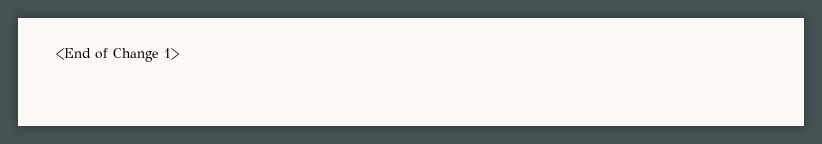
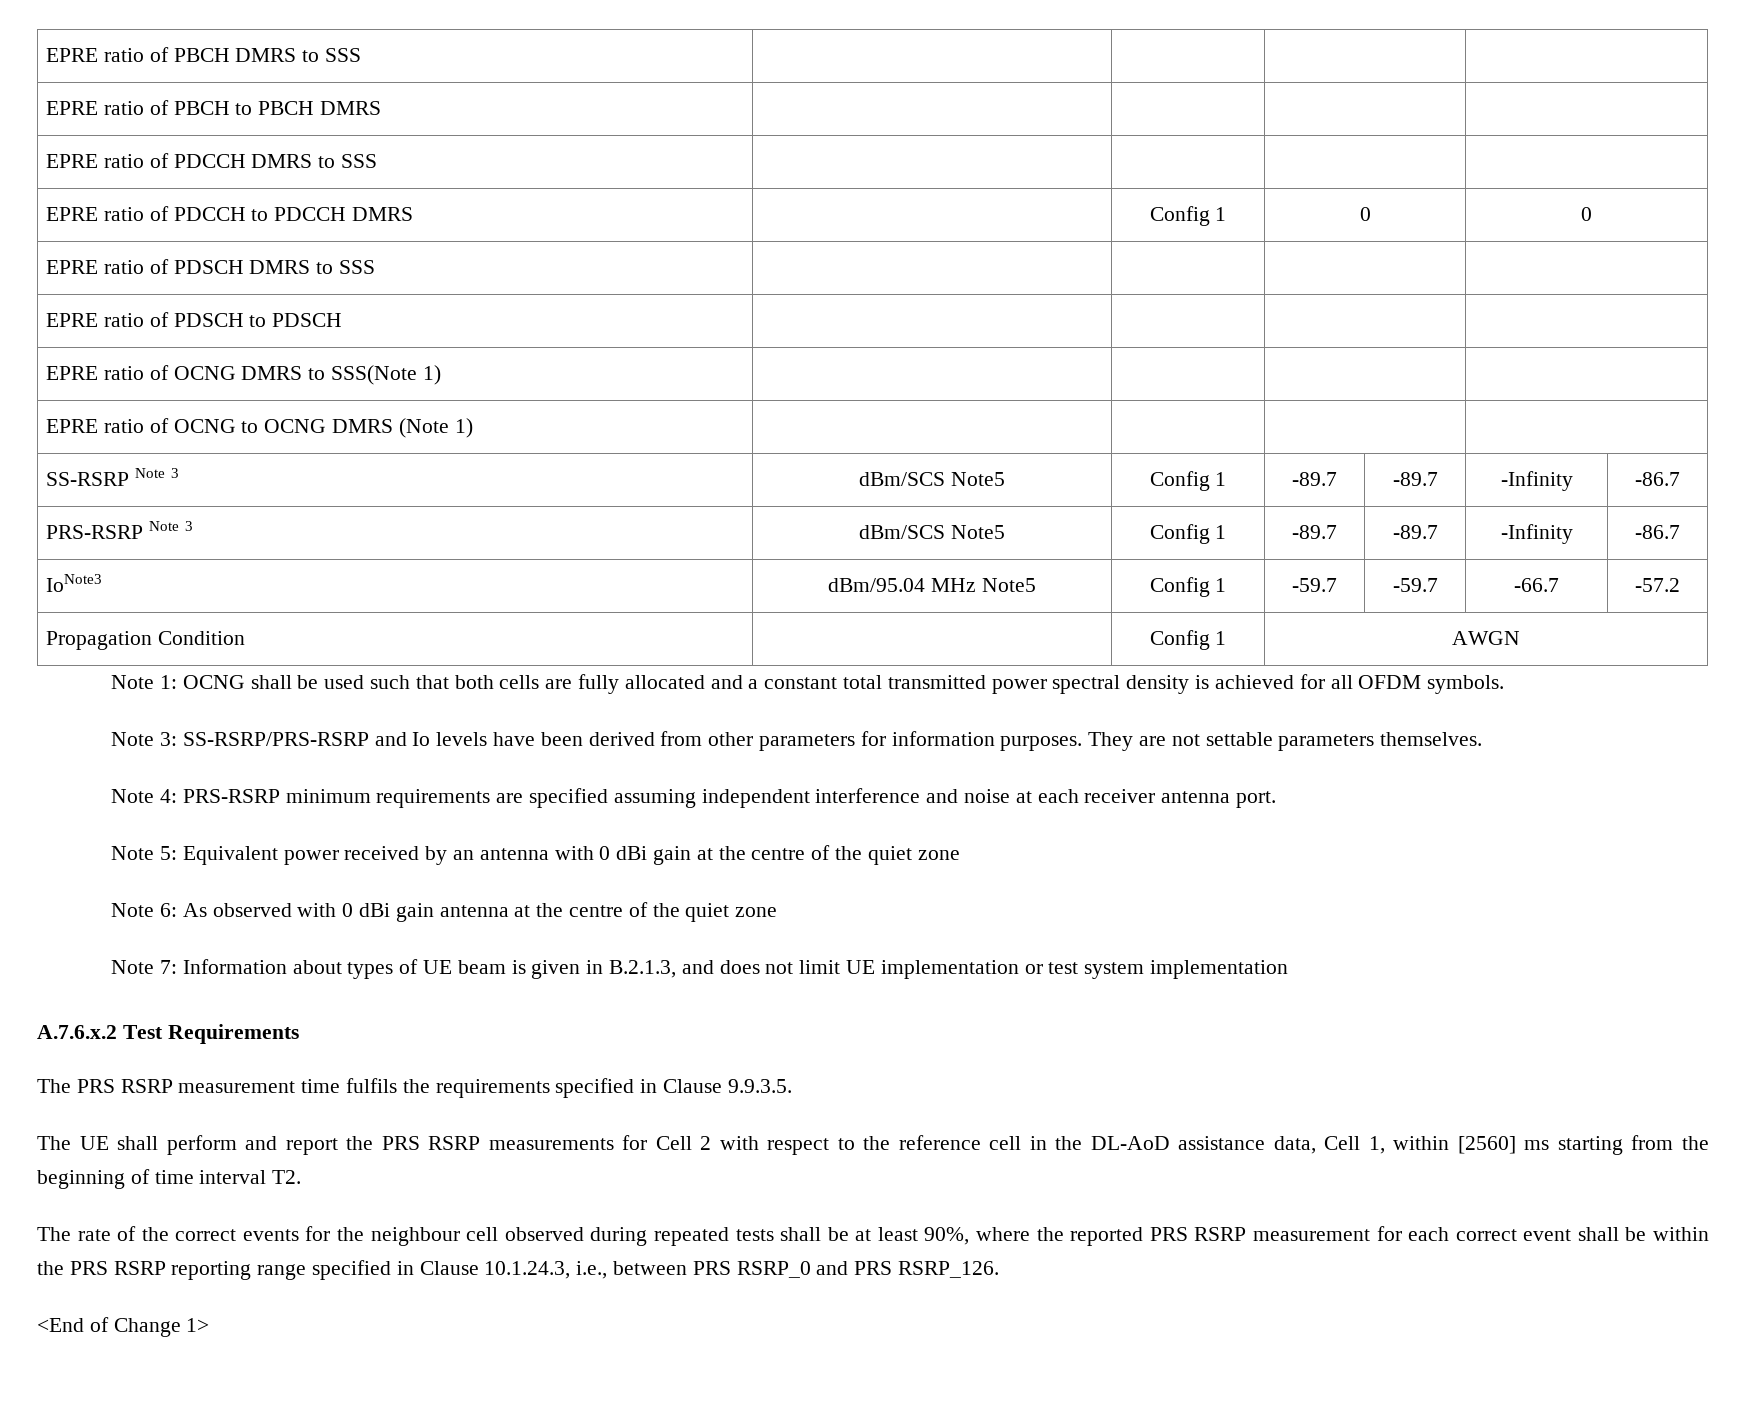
(56, 54) none -> [46,47,362,62] [46,100,382,115] [46,153,378,168] [46,206,414,221] [1149,206,1227,226] [1359,207,1371,221] [1581,207,1592,221] [46,259,376,274] [46,312,343,327] [46,365,441,385] [46,418,473,438] [46,468,179,486] [859,472,1005,486] [1149,471,1227,491] [1292,472,1337,486] [1392,472,1438,486] [1500,471,1573,491] [1635,472,1680,486] [46,521,193,539] [859,525,1005,539] [1149,524,1227,544] [1292,525,1337,539] [1392,525,1438,539] [1500,524,1573,544] [1635,525,1680,539] [46,574,103,592] [828,578,1036,592] [1149,577,1227,597] [1292,578,1337,592] [1392,578,1438,592] [1514,578,1559,592] [1635,578,1680,592] [46,631,246,650] [1149,630,1227,650] [1452,631,1520,645] [111,674,1505,694] [111,731,1483,751] [111,788,1277,808] [111,845,960,865] [111,902,778,922] [111,959,1289,979] [37,1024,299,1044] [37,1078,792,1098] [37,1135,1709,1155] [37,1169,302,1189] [37,1226,1709,1246] [37,1260,1000,1280] EPRE ratio of PBCH DMRS to SSS | | | | // EPRE ratio of PBCH to PBCH DMRS | | | | // EPRE ratio of PDCCH DMRS to SSS | | | | // EPRE ratio of PDCCH to PDCCH DMRS | | Config 1 | 0 | 0 // EPRE ratio of PDSCH DMRS to SSS | | | | // EPRE ratio of PDSCH to PDSCH | | | | // EPRE ratio of OCNG DMRS to SSS(Note 1) | | | | // EPRE ratio of OCNG to OCNG DMRS (Note 1) | | | | // SS-RSRP Note 3 | dBm/SCS Note5 | Config 1 | -89.7 | -89.7 | -Infinity | -86.7 // PRS-RSRP Note 3 | dBm/SCS Note5 | Config 1 | -89.7 | -89.7 | -Infinity | -86.7 // IoNote3 | dBm/95.04 MHz Note5 | Config 1 | -59.7 | -59.7 | -66.7 | -57.2 // Propagation Condition | | Config 1 | AWGN // Note 1: OCNG shall be used such that both cells are fully allocated and a constant total transmitted power spectral density is achieved for all OFDM symbols. // Note 3: SS-RSRP/PRS-RSRP and Io levels have been derived from other parameters for information purposes. They are not settable parameters themselves. // Note 4: PRS-RSRP minimum requirements are specified assuming independent interference and noise at each receiver antenna port. // Note 5: Equivalent power received by an antenna with 0 dBi gain at the centre of the quiet zone // Note 6: As observed with 0 dBi gain antenna at the centre of the quiet zone // Note 7: Information about types of UE beam is given in B.2.1.3, and does not limit UE implementation or test system implementation // A.7.6.x.2 Test Requirements // The PRS RSRP measurement time fulfils the requirements specified in Clause 9.9.3.5. // The UE shall perform and report the PRS RSRP measurements for Cell 2 with respect to the reference cell in the DL-AoD assistance data, Cell 1, within [2560] ms starting from the beginning of time interval T2. // The rate of the correct events for the neighbour cell observed during repeated tests shall be at least 90%, where the reported PRS RSRP measurement for each correct event shall be within the PRS RSRP reporting range specified in Clause 10.1.24.3, i.e., between PRS RSRP_0 and PRS RSRP_126. //

